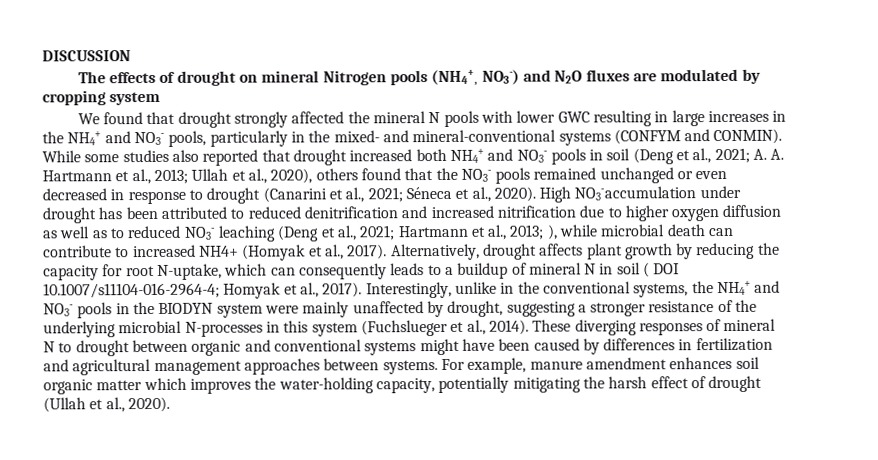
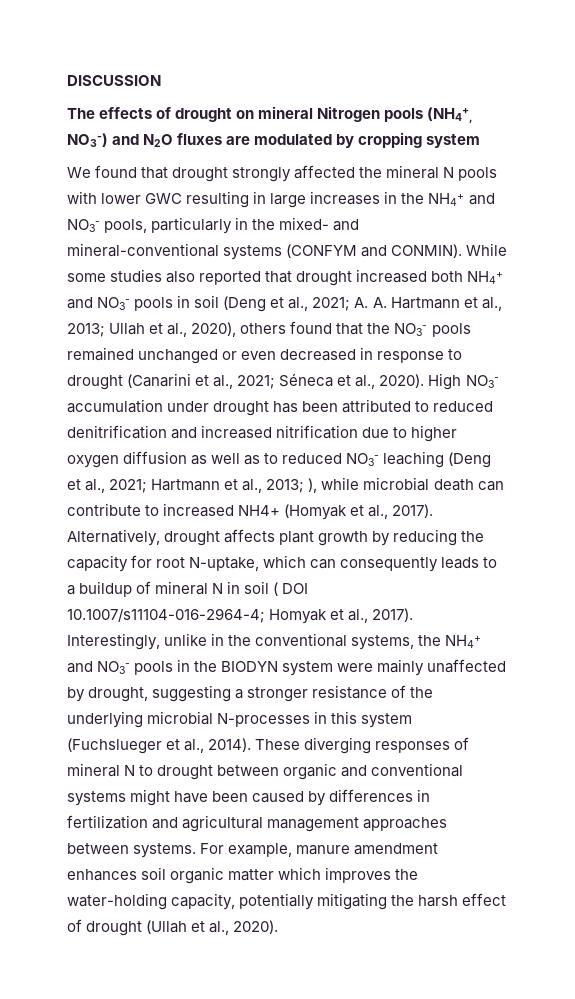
[574,186,697,201] NO3-accumulation -> [465,375,499,388] [67,399,163,413] NO3- accumulation

